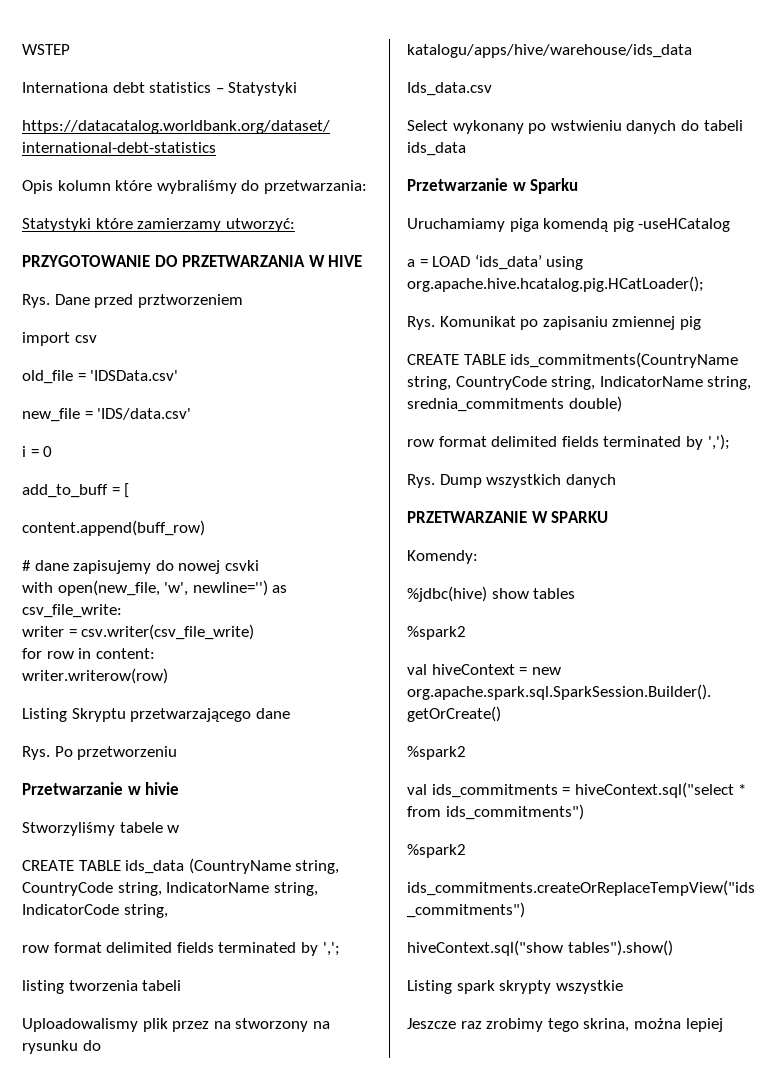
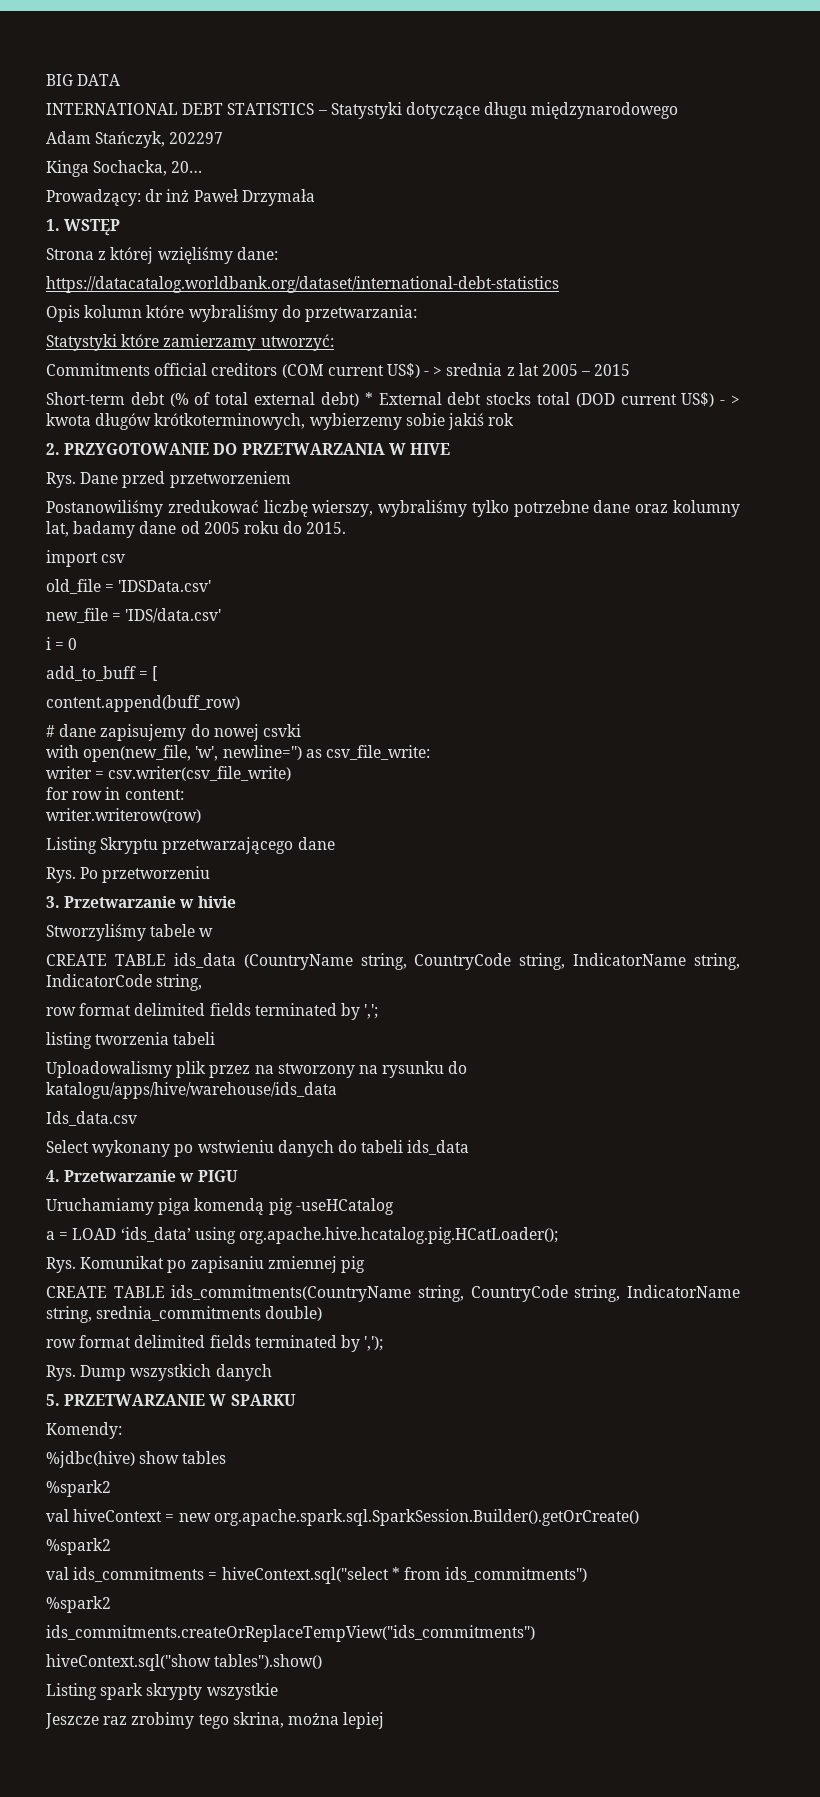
[22,44,70,55] [22,82,298,96] WSTEP // Internationa debt statistics – Statystyki -> [46,74,121,86] [46,102,679,119] [46,131,224,148] [46,160,203,177] [46,189,315,206] [46,219,121,236] [46,247,278,264] BIG DATA // INTERNATIONAL DEBT STATISTICS – Statystyki dotyczące długu międzynarodowego // Adam Stańczyk, 202297 // Kinga Sochacka, 20… // Prowadzący: dr inż Paweł Drzymała // 1. WSTĘP // Strona z której wzięliśmy dane:
(295, 225) none -> [46,363,631,378] [46,392,740,407] [46,413,515,430] [46,443,60,455] Commitments official creditors (COM current US$) - > srednia z lat 2005 – 2015 // Short-term debt (% of total external debt) * External debt stocks total (DOD current US$) - > kwota długów krótkoterminowych, wybierzemy sobie jakiś rok // 2.
[137,294,243,308] prztworzeniem -> [169,471,291,488] [46,500,741,517] [46,521,347,538] przetworzeniem // Postanowiliśmy zredukować liczbę wierszy, wybraliśmy tylko potrzebne dane oraz kolumny lat, badamy dane od 2005 roku do 2015.
(178, 753) none -> [46,896,60,908] 3.
[407,178,579,194] Przetwarzanie w Sparku -> [46,1170,238,1182] 4. Przetwarzanie w PIGU
(616, 481) none -> [46,1394,60,1406] 5.

